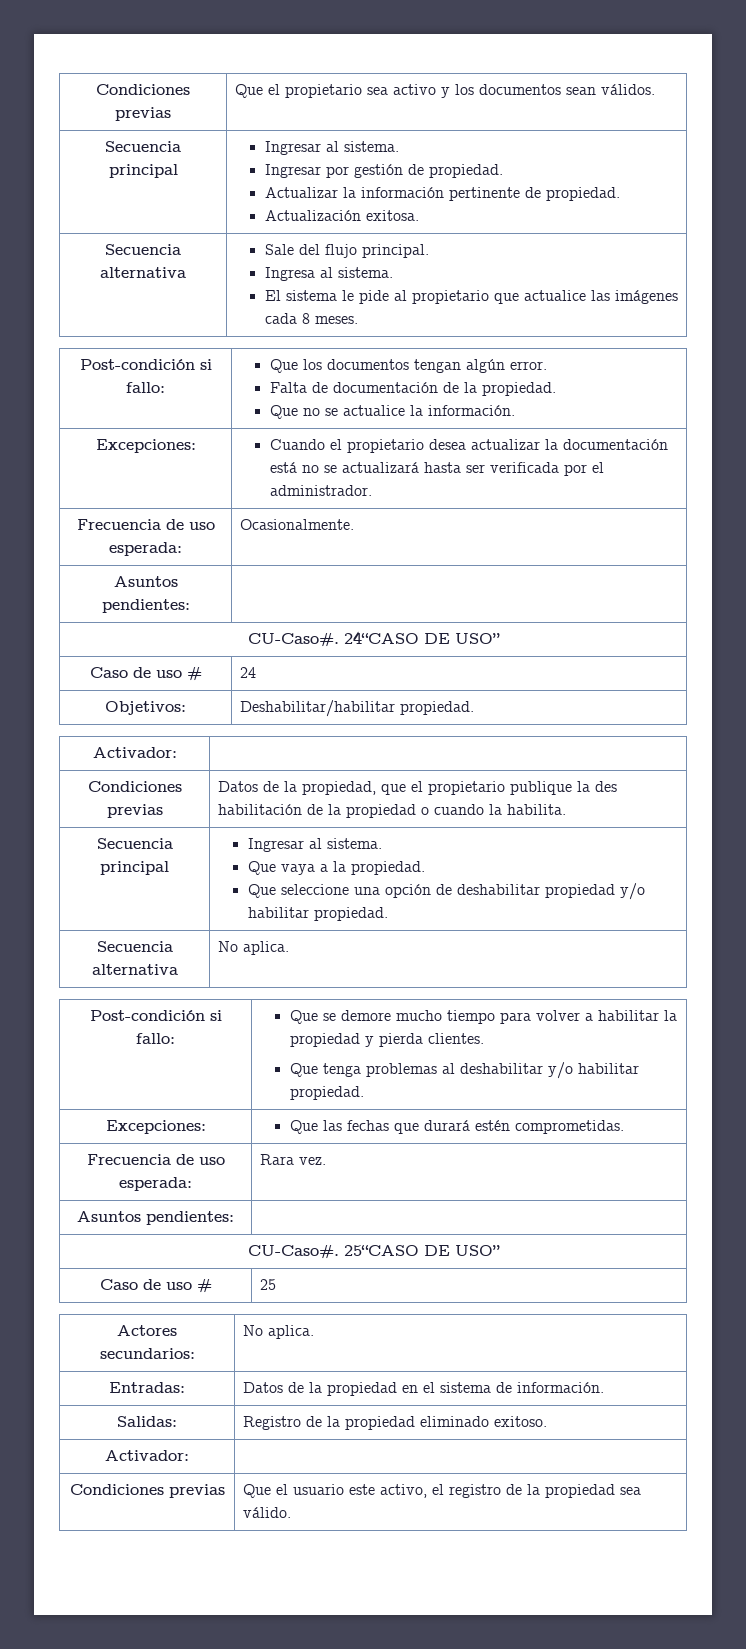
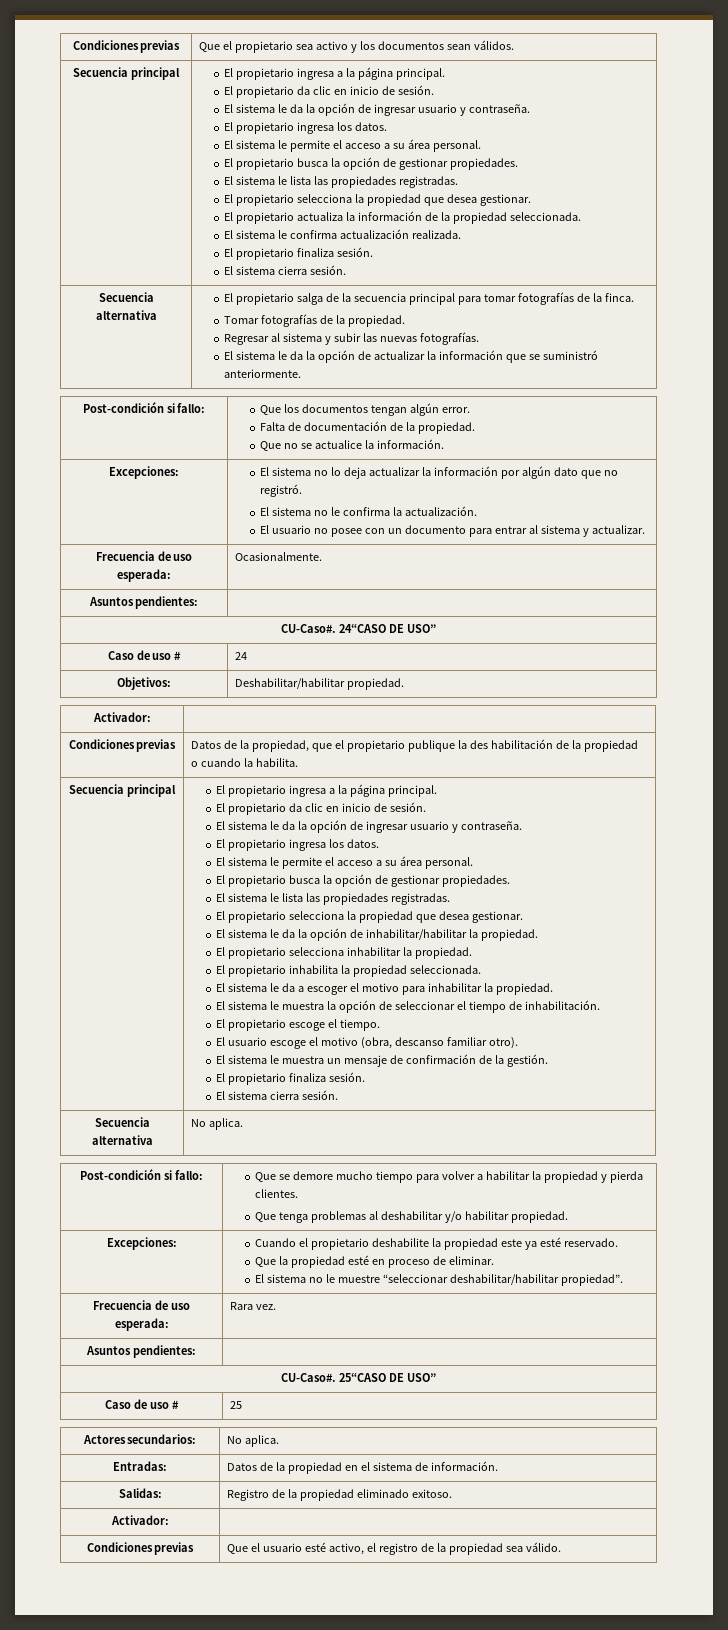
[264,141,399,155] [264,164,503,178] [264,187,620,201] [264,210,419,221] [105,244,181,255] [100,267,186,278] [264,244,429,258] [264,267,393,281] [264,290,678,304] [264,313,358,324] Ingresar al sistema. // Ingresar por gestión de propiedad. // Actualizar la información pertinente de propiedad. // Actualización exitosa. // Secuencia alternativa | Sale del flujo principal. // Ingresa al sistema. // El sistema le pide al propietario que actualice las imágenes cada 8 meses. -> [224,67,446,80] [224,85,434,98] [224,103,530,116] [224,122,388,134] [224,139,481,152] [224,157,518,170] [224,176,459,188] [224,194,531,206] [224,211,581,224] [224,229,462,239] [224,247,374,260] [224,265,347,275] [98,292,154,302] [95,310,157,320] [224,292,634,305] [224,314,406,327] [224,332,479,345] [224,350,598,363] [224,369,302,378] El propietario ingresa a la página principal. // El propietario da clic en inicio de sesión. // El sistema le da la opción de ingresar usuario y contraseña. // El propietario ingresa los datos. // El sistema le permite el acceso a su área personal. // El propietario busca la opción de gestionar propiedades. // El sistema le lista las propiedades registradas. // El propietario selecciona la propiedad que desea gestionar. // El propietario actualiza la información de la propiedad seleccionada. // El sistema le confirma actualización realizada. // El propietario finaliza sesión. // El sistema cierra sesión. // Secuencia alternativa | El propietario salga de la secuencia principal para tomar fotografías de la finca. // Tomar fotografías de la propiedad. // Regresar al sistema y subir las nuevas fotografías. // El sistema le da la opción de actualizar la información que se suministró anteriormente.
[269,439,668,453] [269,462,604,476] [269,485,372,496] Cuando el propietario desea actualizar la documentación está no se actualizará hasta ser verificada por el administrador. -> [260,466,618,479] [260,484,303,497] [260,506,478,516] [260,525,645,537] El sistema no lo deja actualizar la información por algún dato que no registró. // El sistema no le confirma la actualización. // El usuario no posee con un documento para entrar al sistema y actualizar.
[247,838,382,852] [247,861,425,875] [247,883,645,900] [247,907,388,921] Ingresar al sistema. // Que vaya a la propiedad. // Que seleccione una opción de deshabilitar propiedad y/o habilitar propiedad. -> [216,784,438,797] [216,802,426,815] [216,820,522,833] [216,839,380,851] [216,856,473,869] [216,874,510,887] [216,893,451,905] [216,911,523,923] [216,928,538,941] [216,947,473,959] [216,965,482,977] [216,983,553,995] [216,1000,600,1013] [216,1019,381,1031] [216,1037,518,1049] [216,1054,548,1067] [216,1072,366,1085] [216,1090,339,1100] El propietario ingresa a la página principal. // El propietario da clic en inicio de sesión. // El sistema le da la opción de ingresar usuario y contraseña. // El propietario ingresa los datos. // El sistema le permite el acceso a su área personal. // El propietario busca la opción de gestionar propiedades. // El sistema le lista las propiedades registradas. // El propietario selecciona la propiedad que desea gestionar. // El sistema le da la opción de inhabilitar/habilitar la propiedad. // El propietario selecciona inhabilitar la propiedad. // El propietario inhabilita la propiedad seleccionada. // El sistema le da a escoger el motivo para inhabilitar la propiedad. // El sistema le muestra la opción de seleccionar el tiempo de inhabilitación. // El propietario escoge el tiempo. // El usuario escoge el motivo (obra, descanso familiar otro). // El sistema le muestra un mensaje de confirmación de la gestión. // El propietario finaliza sesión. // El sistema cierra sesión.
[289,1120,624,1134] Que las fechas que durará estén comprometidas. -> [255,1237,618,1250] [255,1255,494,1268] [255,1274,623,1286] Cuando el propietario deshabilite la propiedad este ya esté reservado. // Que la propiedad esté en proceso de eliminar. // El sistema no le muestre “seleccionar deshabilitar/habilitar propiedad”.
[349,1484,376,1495] este -> [305,1542,327,1552] esté

